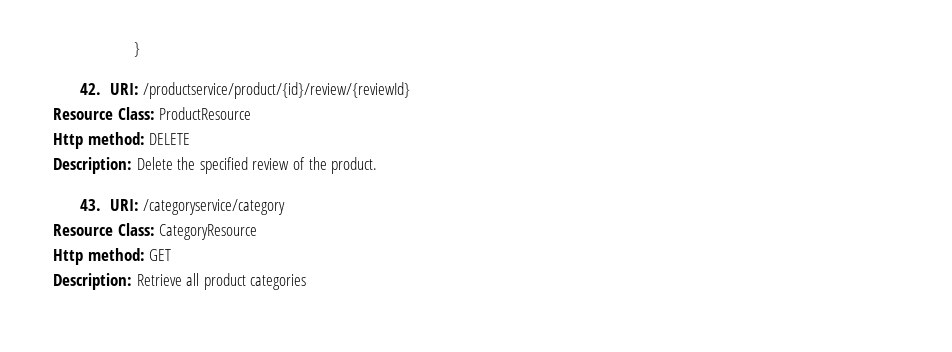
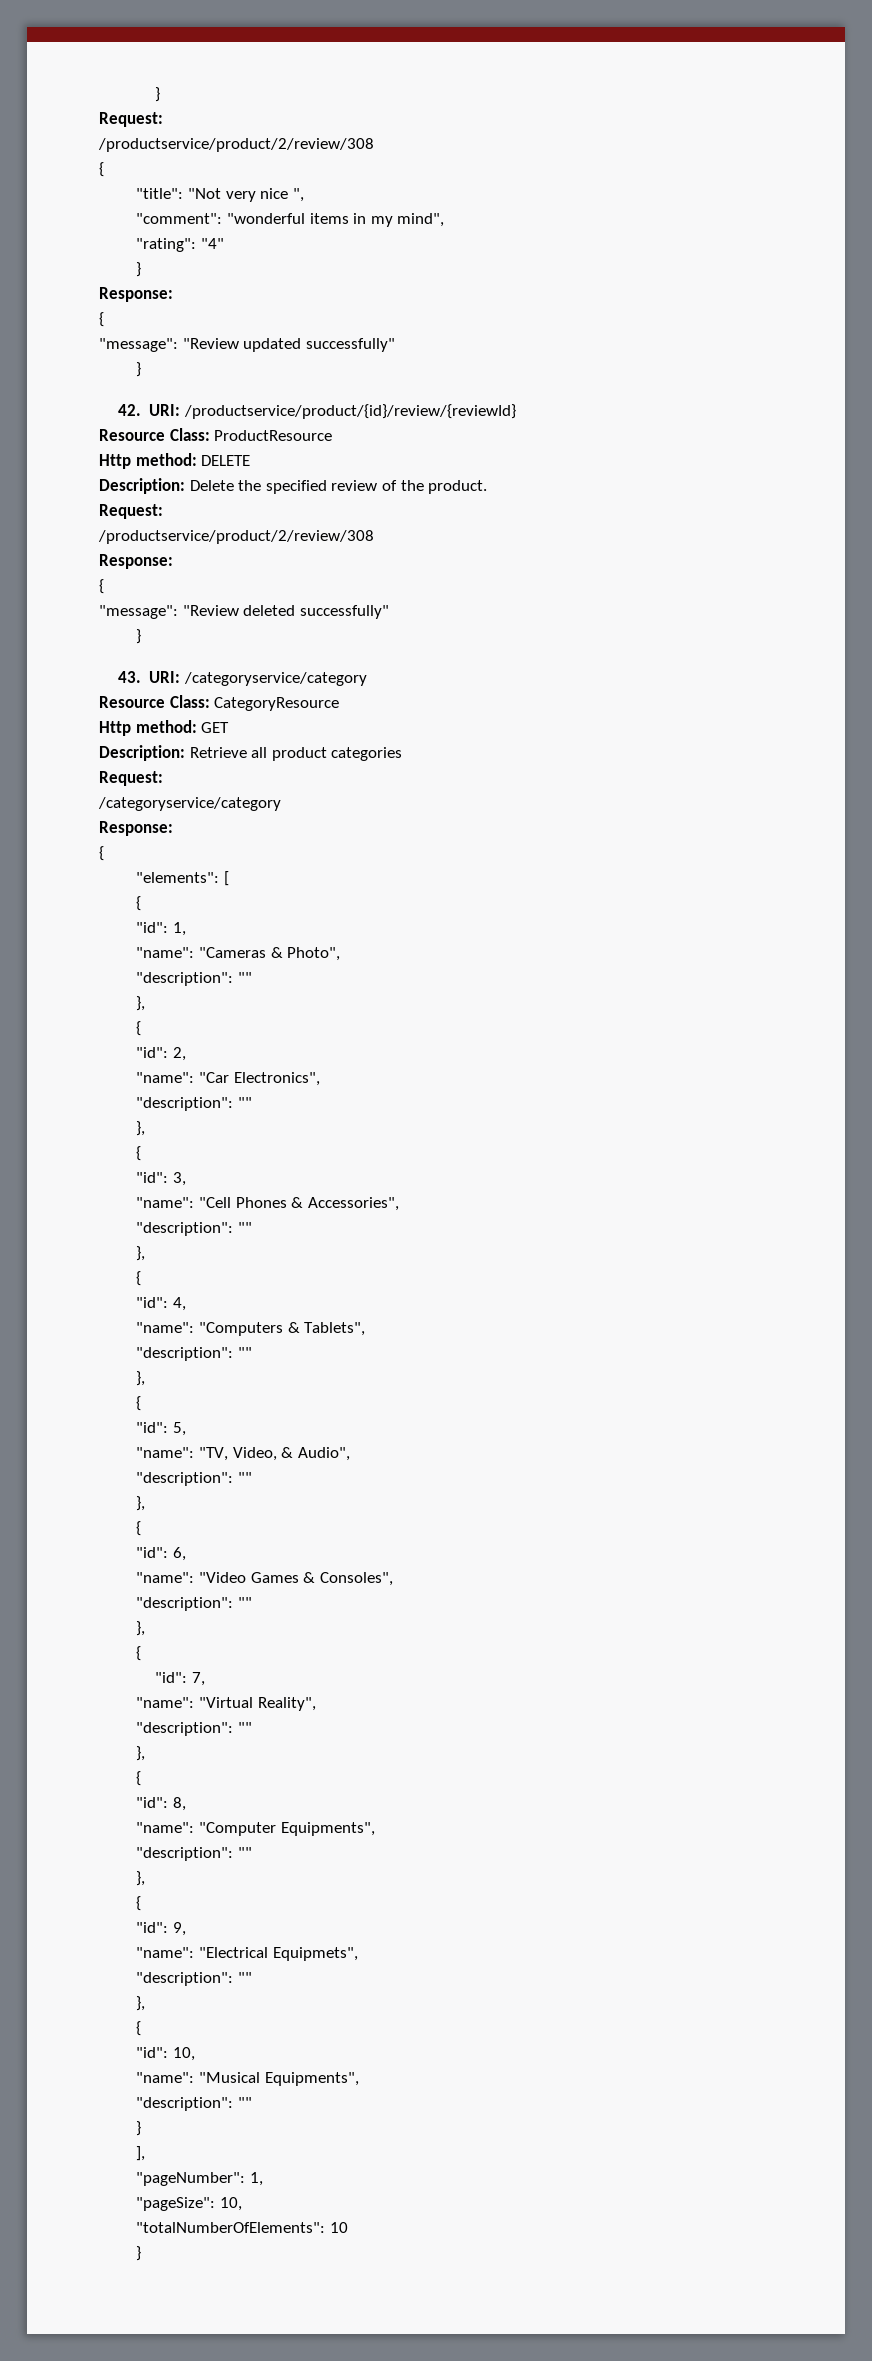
[134,42,141,57] } -> [155,87,161,102] [99,112,163,127] [98,138,374,152] [99,162,104,177] [136,188,304,202] [136,213,445,227] [136,238,225,252] [136,262,142,277] [99,287,173,302] [99,312,104,327] [99,338,395,352] [136,362,142,377] } // Request: // /productservice/product/2/review/308 // { // "title": "Not very nice ", // "comment": "wonderful items in my mind", // "rating": "4" // } // Response: // { // "message": "Review updated successfully" // }
(378, 165) none -> [99,504,163,519] [98,530,374,544] [99,554,173,569] [99,579,104,594] [99,605,389,619] [136,629,142,644] // Request: // /productservice/product/2/review/308 // Response: // { // "message": "Review deleted successfully" // }
(307, 282) none -> [99,771,163,786] [98,797,281,811] [99,821,173,836] [99,846,104,861] [136,871,230,886] [136,896,142,911] [136,922,187,936] [136,947,341,961] [136,972,253,986] [136,996,146,1011] [136,1021,142,1036] [136,1047,187,1061] [136,1072,320,1086] [136,1097,253,1111] [136,1121,146,1136] [136,1146,142,1161] [136,1172,187,1186] [136,1197,399,1211] [136,1222,253,1236] [136,1246,146,1261] [136,1271,142,1286] [136,1297,187,1311] [136,1322,366,1336] [136,1347,253,1361] [136,1371,146,1386] [136,1396,142,1411] [136,1422,187,1436] [136,1447,350,1461] [136,1472,253,1486] [136,1496,146,1511] [136,1521,142,1536] [136,1547,187,1561] [136,1572,393,1586] [136,1597,253,1611] [136,1621,146,1636] [136,1646,142,1661] [155,1672,205,1686] [136,1697,316,1711] [136,1722,253,1736] [136,1746,146,1761] [136,1771,142,1786] [136,1797,187,1811] [136,1822,375,1836] [136,1847,253,1861] [136,1871,146,1886] [136,1896,142,1911] [136,1922,187,1936] [136,1947,358,1961] [136,1972,253,1986] [136,1996,146,2011] [136,2021,142,2036] [136,2047,196,2061] [136,2072,359,2086] [136,2097,253,2111] [136,2121,142,2136] [136,2146,146,2161] [136,2172,264,2186] [136,2197,243,2211] [136,2222,349,2233] [136,2246,142,2261] // Request: // /categoryservice/category // Response: // { // "elements": [ // { // "id": 1, // "name": "Cameras & Photo", // "description": "" // }, // { // "id": 2, // "name": "Car Electronics", // "description": "" // }, // { // "id": 3, // "name": "Cell Phones & Accessories", // "description": "" // }, // { // "id": 4, // "name": "Computers & Tablets", // "description": "" // }, // { // "id": 5, // "name": "TV, Video, & Audio", // "description": "" // }, // { // "id": 6, // "name": "Video Games & Consoles", // "description": "" // }, // { // "id": 7, // "name": "Virtual Reality", // "description": "" // }, // { // "id": 8, // "name": "Computer Equipments", // "description": "" // }, // { // "id": 9, // "name": "Electrical Equipmets", // "description": "" // }, // { // "id": 10, // "name": "Musical Equipments", // "description": "" // } // ], // "pageNumber": 1, // "pageSize": 10, // "totalNumberOfElements": 10 // }

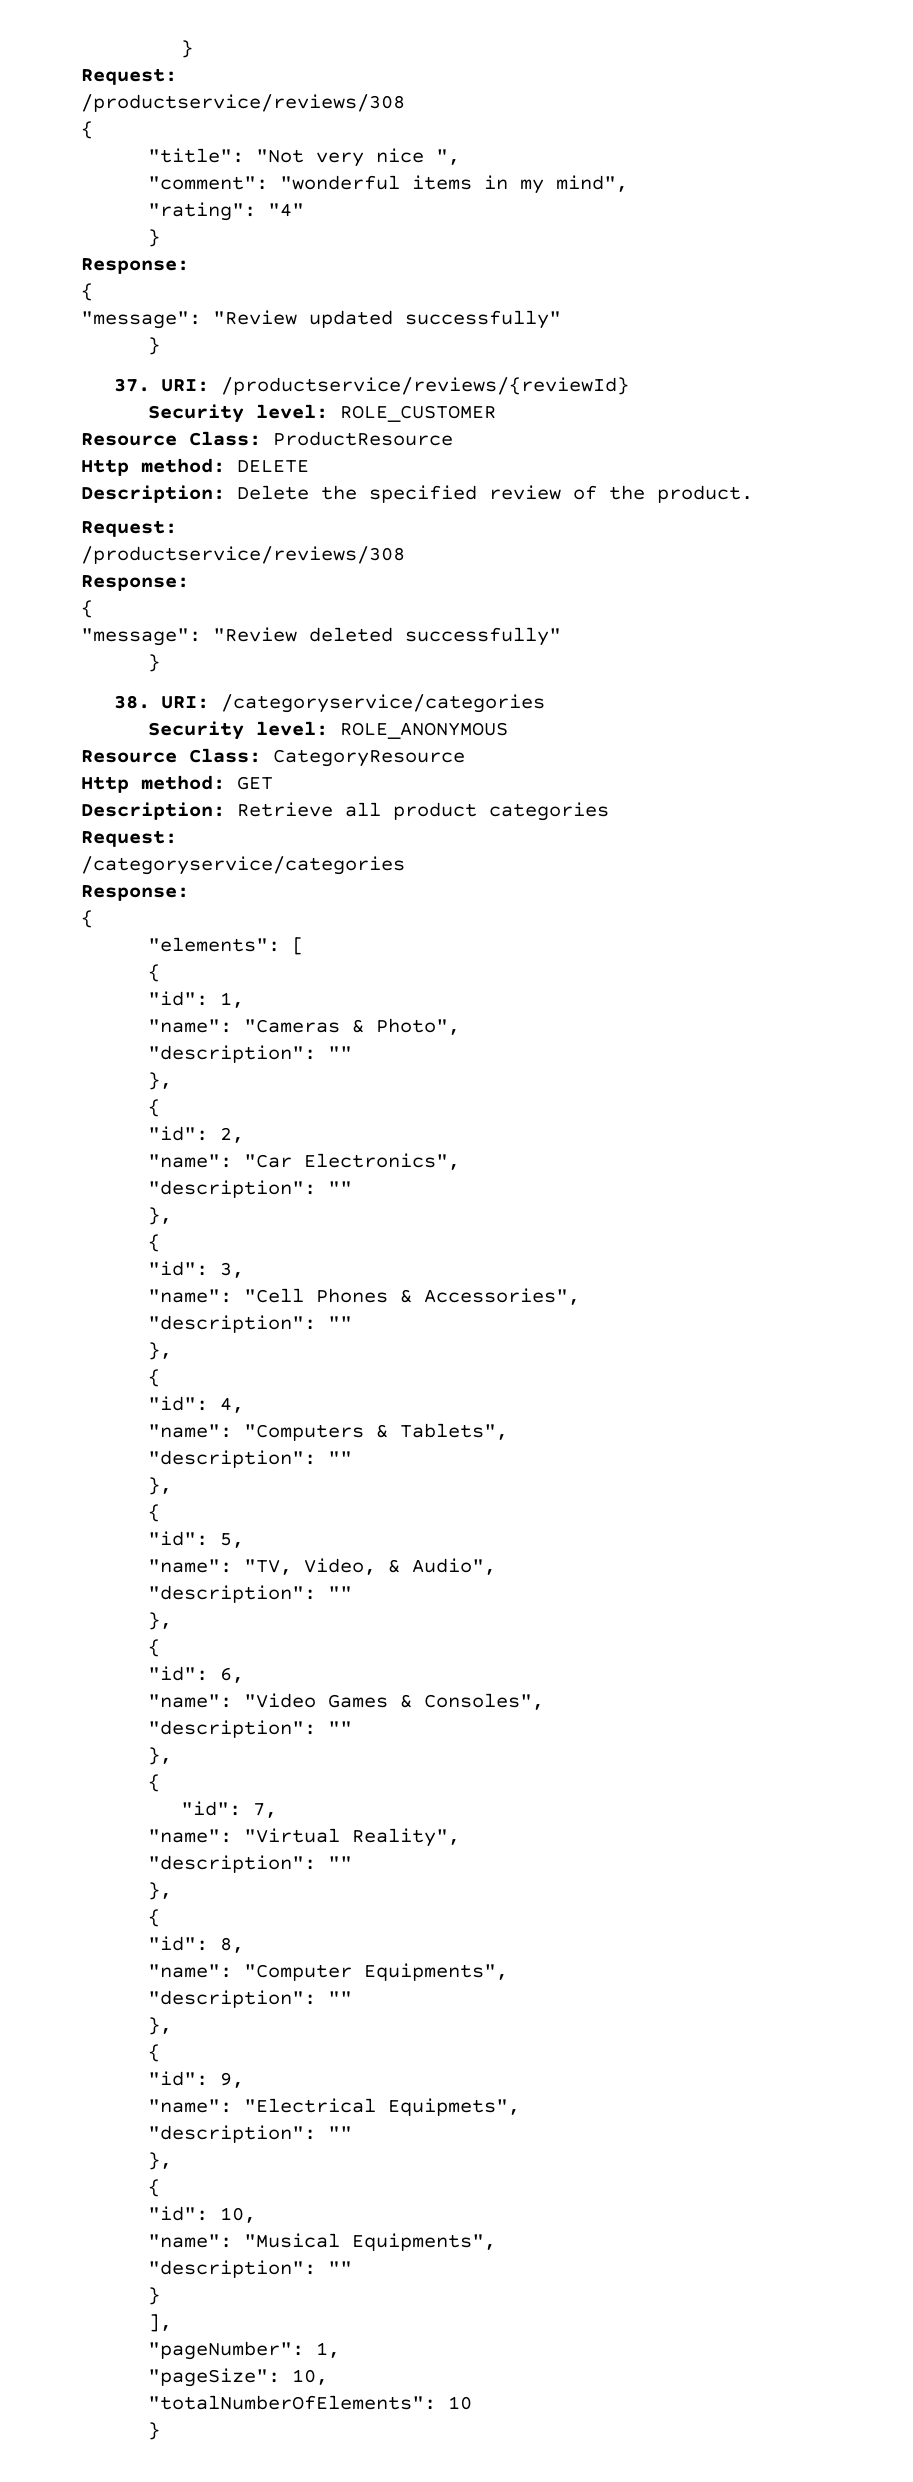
[98,138,374,152] /productservice/product/2/review/308 -> [81,94,405,112] /productservice/reviews/308
[117,404,516,419] 42. URI: /productservice/product/{id}/review/{reviewId} -> [114,377,629,395] [147,404,496,423] 37. URI: /productservice/reviews/{reviewId} // Security level: ROLE_CUSTOMER
[98,530,374,544] /productservice/product/2/review/308 -> [81,546,405,564] /productservice/reviews/308
[117,671,367,686] 43. URI: /categoryservice/category -> [114,694,545,713] [147,721,508,740] 38. URI: /categoryservice/categories // Security level: ROLE_ANONYMOUS
[98,797,281,811] /categoryservice/category -> [81,856,405,875] /categoryservice/categories

